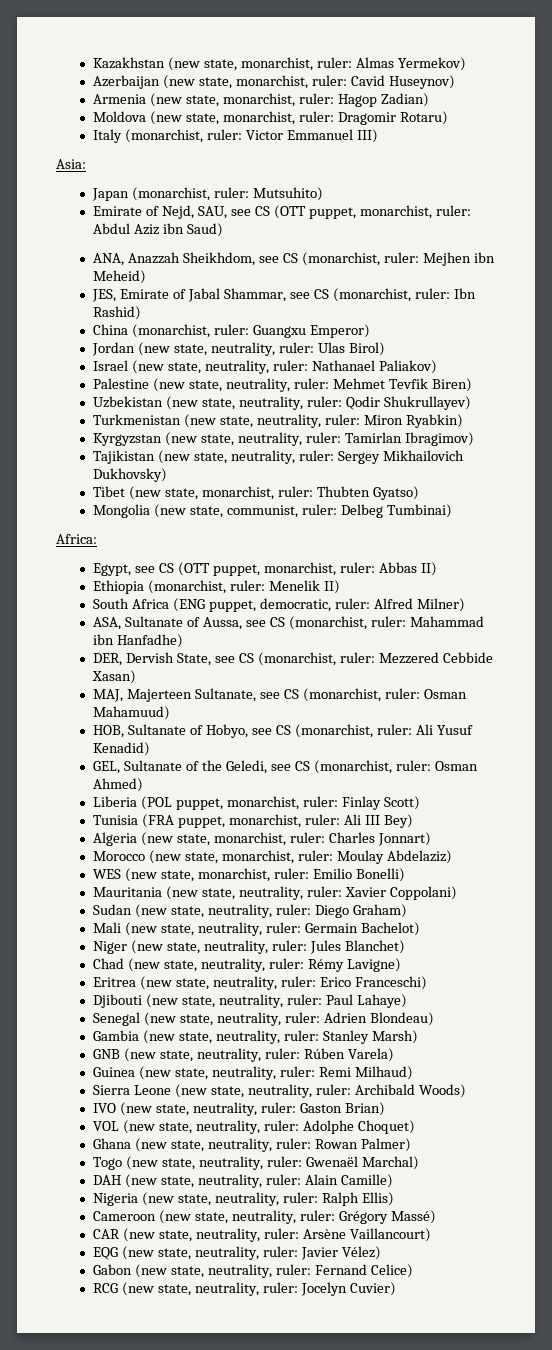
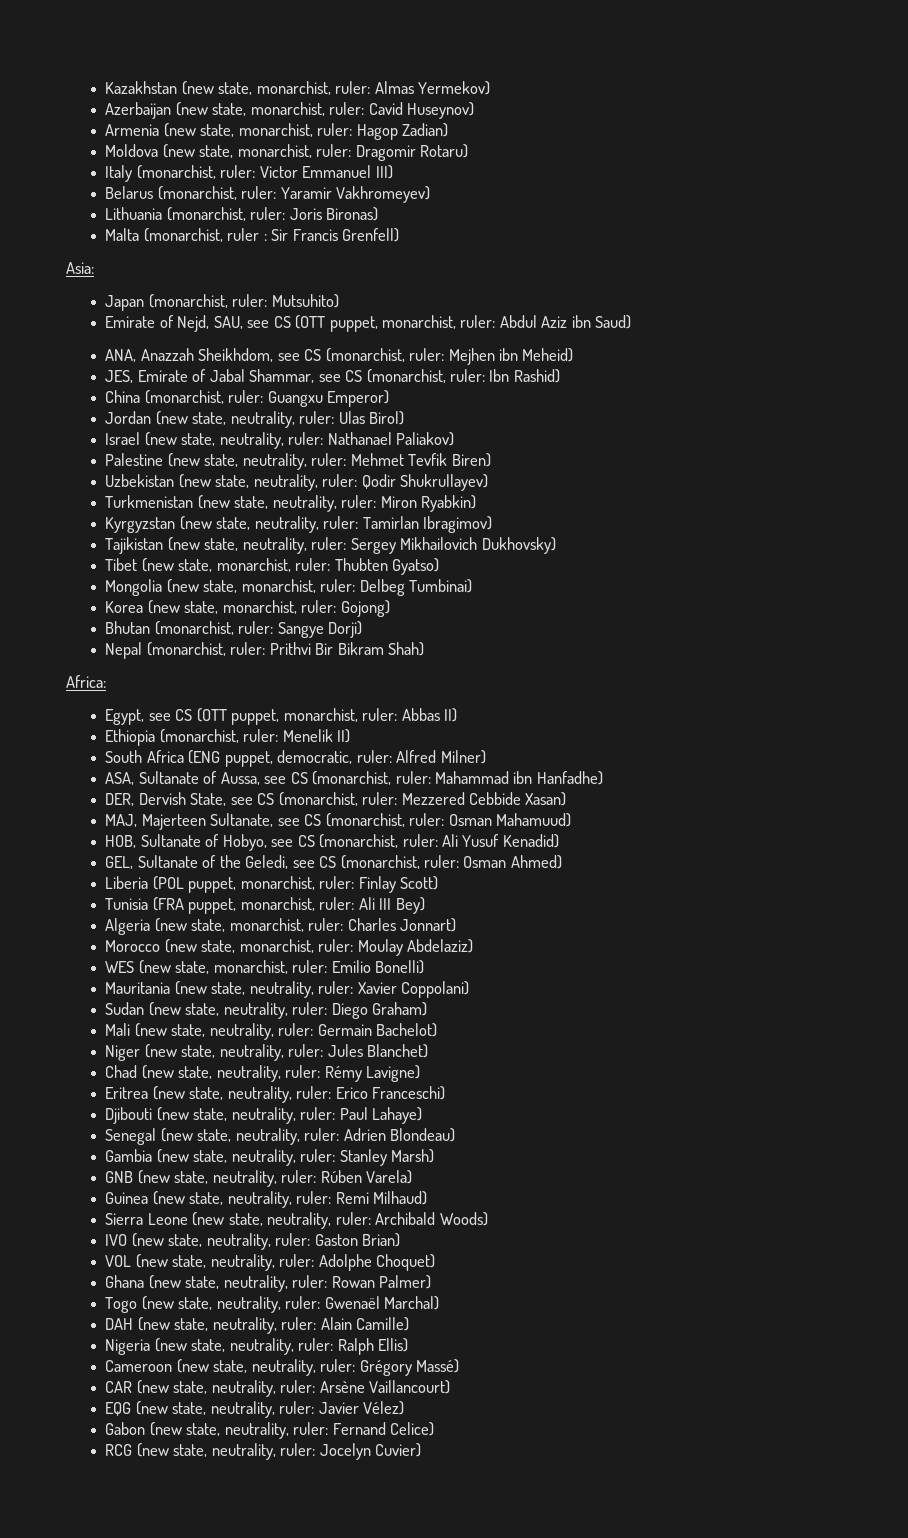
(378, 136) none -> [105,186,431,203] [105,207,379,221] [105,228,400,242] // Belarus (monarchist, ruler: Yaramir Vakhromeyev) // Lithuania (monarchist, ruler: Joris Bironas) // Malta (monarchist, ruler : Sir Francis Grenfell)
[227,505,299,518] communist, -> [241,579,316,593] monarchist,
(452, 511) none -> [105,600,390,617] [105,621,363,638] [105,642,425,659] // Korea (new state, monarchist, ruler: Gojong) // Bhutan (monarchist, ruler: Sangye Dorji) // Nepal (monarchist, ruler: Prithvi Bir Bikram Shah)

